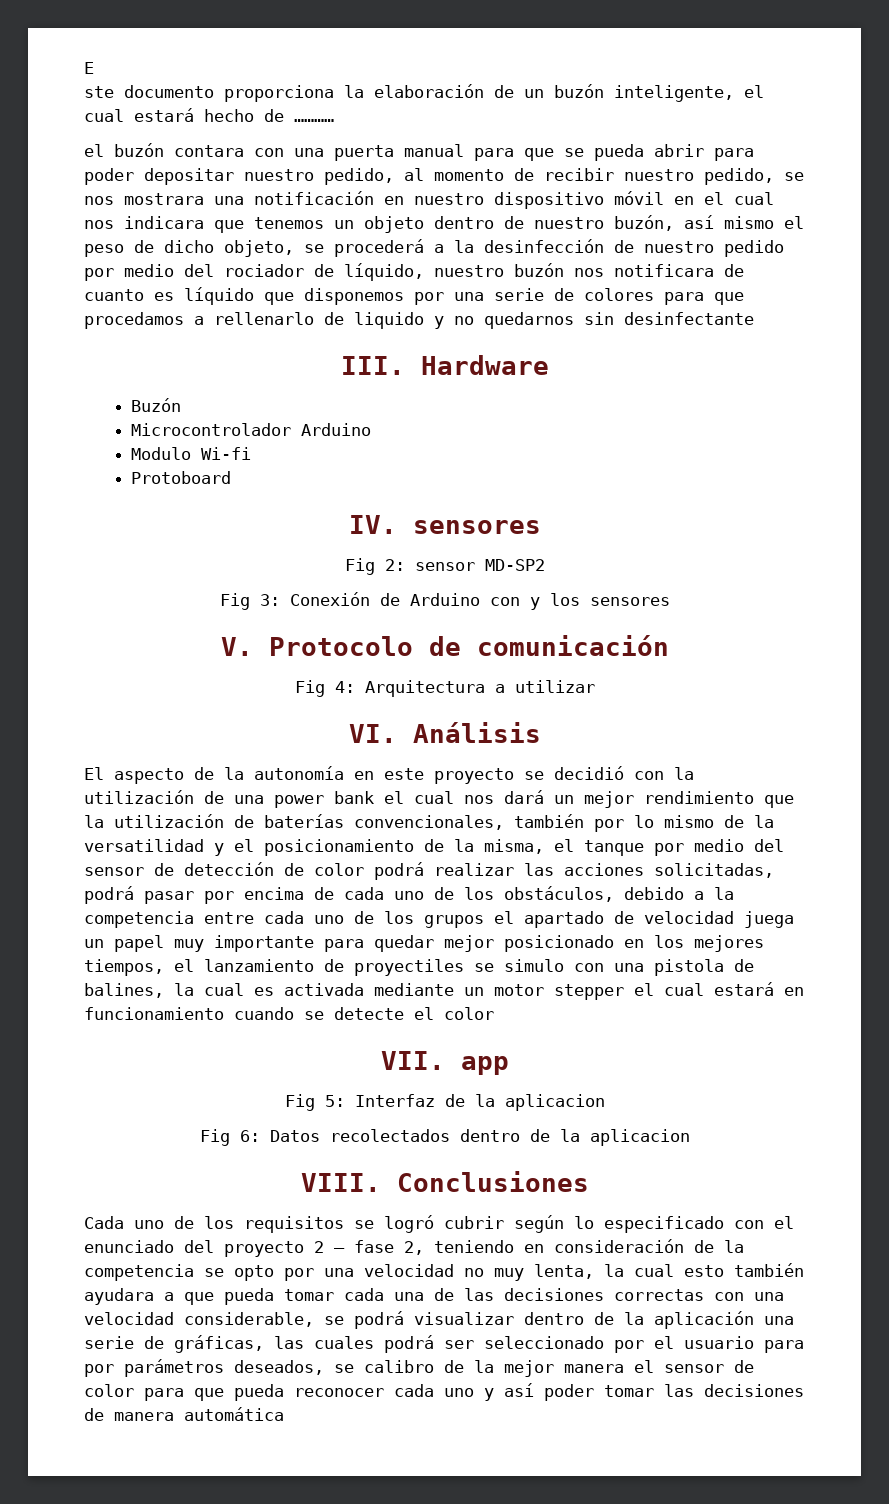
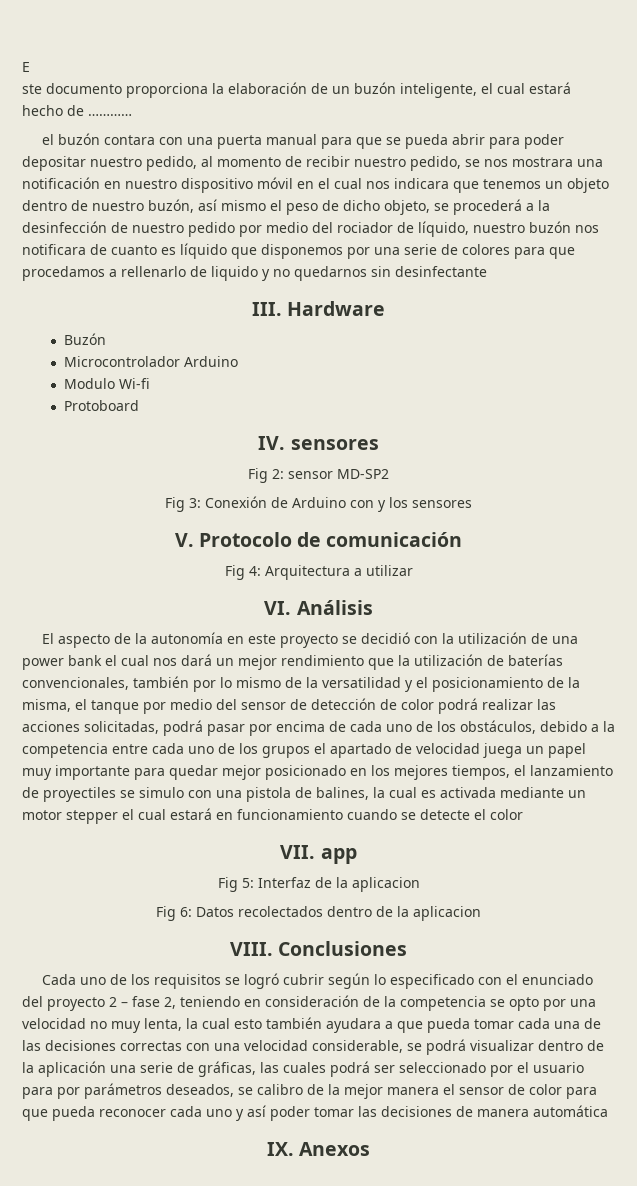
(284, 1414) none -> [266,1142,371,1156] // IX. Anexos

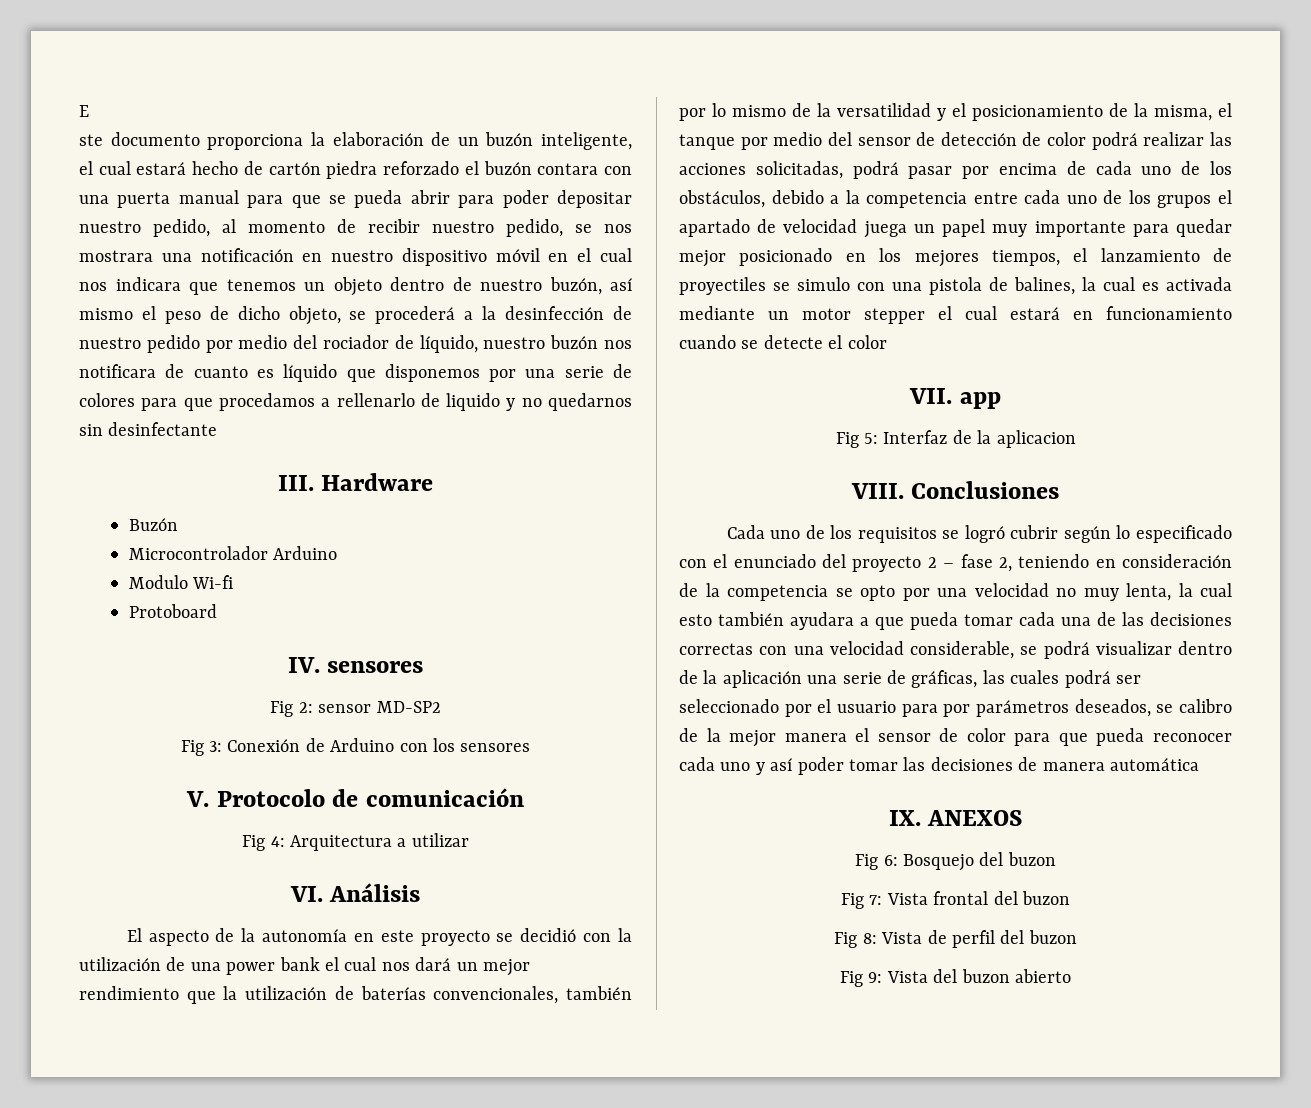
[88,114,132,116] ………… // -> [268,161,460,179] cartón piedra reforzado
[378,500,386,512] y -> (428, 747) none
[156,906,481,921] // Fig 6: Datos recolectados dentro de la aplicacion -> (1076, 439) none
[299,1142,371,1156] Anexos -> [927,810,1023,826] [855,852,1056,871] [841,891,1070,909] [834,930,1077,948] [840,969,1071,987] ANEXOS // Fig 6: Bosquejo del buzon // Fig 7: Vista frontal del buzon // Fig 8: Vista de perfil del buzon // Fig 9: Vista del buzon abierto

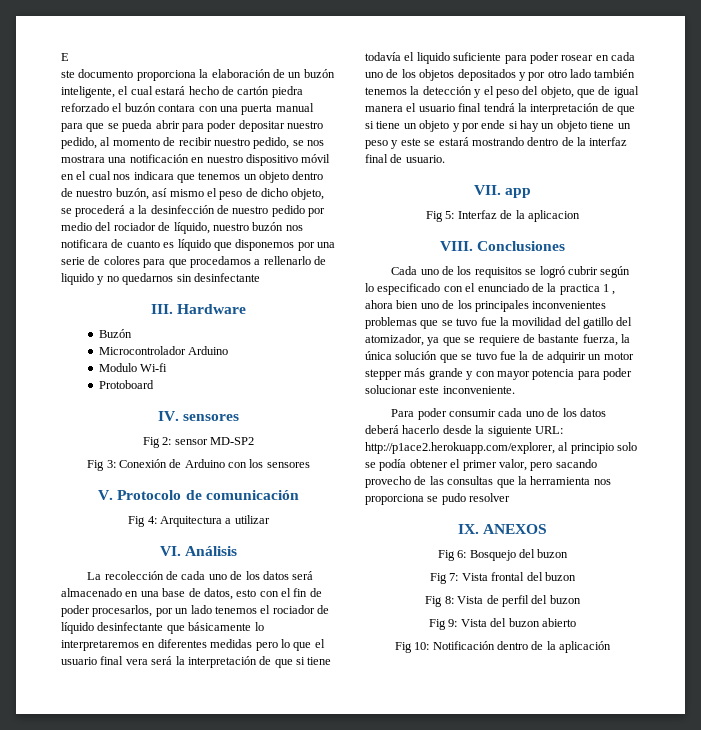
[126,928,633,946] [79,957,530,976] [79,986,632,1004] [679,103,1232,121] [679,132,1232,150] [679,161,1057,179] El aspecto de la autonomía en este proyecto se decidió con la utilización de una power bank el cual nos dará un mejor rendimiento que la utilización de baterías convencionales, también por lo mismo de la versatilidad y el posicionamiento de la misma, el tanque por medio del sensor de detección de color podrá realizar las acciones solicitadas, podrá pasar por encima -> [87,571,164,580] La recolección
[679,190,1232,208] [679,219,1232,238] [679,248,1232,267] [679,277,1232,295] [679,306,1232,324] [679,335,887,349] obstáculos, debido a la competencia entre cada uno de los grupos el apartado de velocidad juega un papel muy importante para quedar mejor posicionado en los mejores tiempos, el lanzamiento de proyectiles se simulo con una pistola de balines, la cual es activada mediante un motor stepper el cual estará en funcionamiento cuando se detecte el color -> [262,571,314,580] [61,588,322,600] [61,605,329,617] [61,622,264,634] [61,639,325,651] [61,656,332,668] [365,52,635,64] [365,69,636,81] [365,86,639,98] [365,103,635,115] [365,120,631,132] [365,137,628,149] [365,154,445,163] datos será almacenado en una base de datos, esto con el fin de poder procesarlos, por un lado tenemos el rociador de líquido desinfectante que básicamente lo interpretaremos en diferentes medidas pero lo que el usuario final vera será la interpretación de que si tiene todavía el liquido suficiente para poder rosear en cada uno de los objetos depositados y por otro lado también tenemos la detección y el peso del objeto, que de igual manera el usuario final tendrá la interpretación de que si tiene un objeto y por ende si hay un objeto tiene un peso y este se estará mostrando dentro de la interfaz final de usuario.
[822,554,1232,572] [679,583,1232,601] [679,612,1232,630] [679,641,1232,659] [679,670,1141,688] [679,699,1232,717] [679,728,1232,747] [679,757,1199,775] del proyecto 2 – fase 2, teniendo en consideración de la competencia se opto por una velocidad no muy lenta, la cual esto también ayudara a que pueda tomar cada una de las decisiones correctas con una velocidad considerable, se podrá visualizar dentro de la aplicación una serie de gráficas, las cuales podrá ser seleccionado por el usuario para por parámetros deseados, se calibro de la mejor manera el sensor de color para que pueda reconocer cada uno y así poder tomar las decisiones de manera automática -> [531,283,616,295] [365,300,607,312] [365,317,633,329] [365,334,630,346] [365,351,634,363] [365,368,632,380] [365,385,515,394] [391,408,606,420] [365,425,563,437] [365,442,638,454] [365,459,597,471] [365,476,611,488] [365,493,511,505] de la practica 1 , ahora bien uno de los principales inconvenientes problemas que se tuvo fue la movilidad del gatillo del atomizador, ya que se requiere de bastante fuerza, la única solución que se tuvo fue la de adquirir un motor stepper más grande y con mayor potencia para poder solucionar este inconveniente. // Para poder consumir cada uno de los datos deberá hacerlo desde la siguiente URL: http://p1ace2.herokuapp.com/explorer, al principio solo se podía obtener el primer valor, pero sacando provecho de las consultas que la herramienta nos proporciona se pudo resolver
(1071, 976) none -> [394,641,612,653] // Fig 10: Notificación dentro de la aplicación

